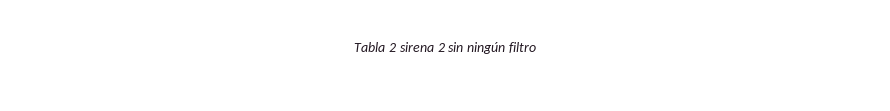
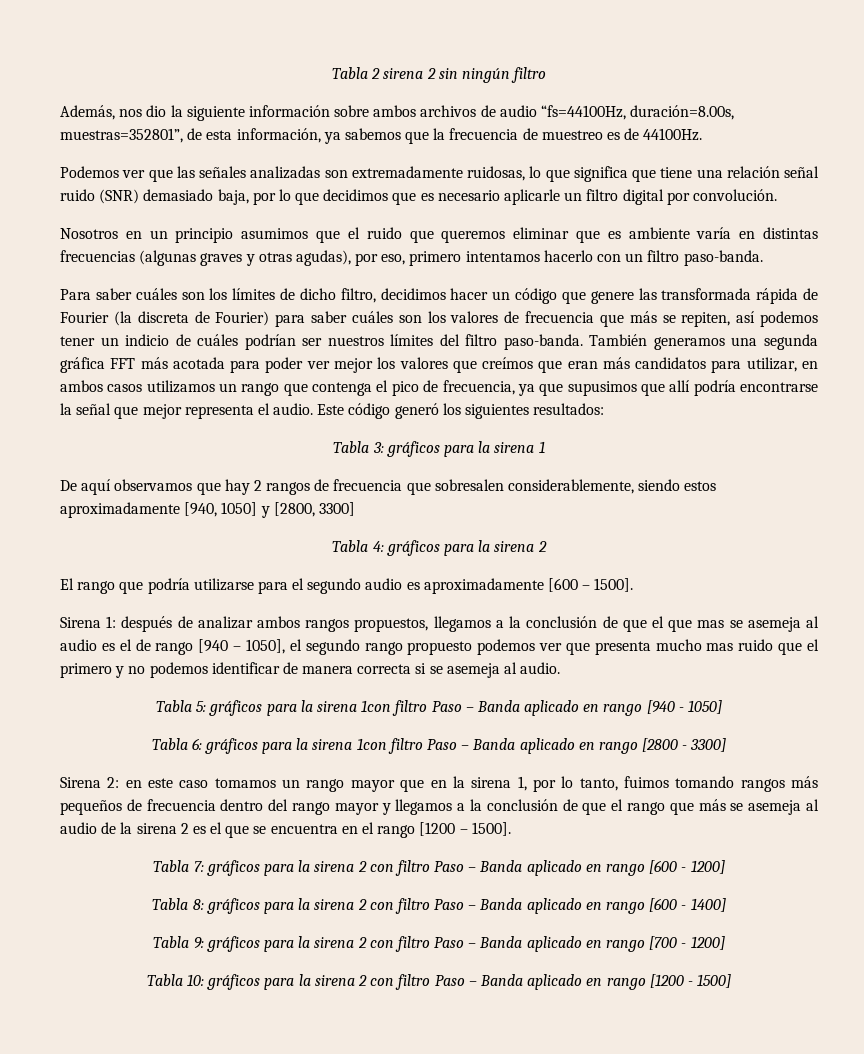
(536, 47) none -> [60,105,735,121] [60,128,703,144] [60,166,819,182] [60,189,777,205] [60,227,818,243] [60,250,763,266] [60,288,819,304] [60,311,819,327] [60,334,818,350] [60,357,819,373] [60,380,819,396] [60,403,605,419] [333,441,545,457] [60,479,717,495] [60,502,355,518] [332,540,547,556] [60,578,634,594] [60,616,820,632] [60,639,820,655] [60,662,561,678] [156,700,722,716] [151,738,727,754] [60,776,819,792] [60,799,819,815] [60,822,511,838] [153,860,725,876] [152,898,726,914] [153,936,725,952] [146,974,732,990] // Además, nos dio la siguiente información sobre ambos archivos de audio “fs=44100Hz, duración=8.00s, muestras=352801”, de esta información, ya sabemos que la frecuencia de muestreo es de 44100Hz. // Podemos ver que las señales analizadas son extremadamente ruidosas, lo que significa que tiene una relación señal ruido (SNR) demasiado baja, por lo que decidimos que es necesario aplicarle un filtro digital por convolución. // Nosotros en un principio asumimos que el ruido que queremos eliminar que es ambiente varía en distintas frecuencias (algunas graves y otras agudas), por eso, primero intentamos hacerlo con un filtro paso-banda. // Para saber cuáles son los límites de dicho filtro, decidimos hacer un código que genere las transformada rápida de Fourier (la discreta de Fourier) para saber cuáles son los valores de frecuencia que más se repiten, así podemos tener un indicio de cuáles podrían ser nuestros límites del filtro paso-banda. También generamos una segunda gráfica FFT más acotada para poder ver mejor los valores que creímos que eran más candidatos para utilizar, en ambos casos utilizamos un rango que contenga el pico de frecuencia, ya que supusimos que allí podría encontrarse la señal que mejor representa el audio. Este código generó los siguientes resultados: // Tabla 3: gráficos para la sirena 1 // De aquí observamos que hay 2 rangos de frecuencia que sobresalen considerablemente, siendo estos aproximadamente [940, 1050] y [2800, 3300] // Tabla 4: gráficos para la sirena 2 // El rango que podría utilizarse para el segundo audio es aproximadamente [600 – 1500]. // Sirena 1: después de analizar ambos rangos propuestos, llegamos a la conclusión de que el que mas se asemeja al audio es el de rango [940 – 1050], el segundo rango propuesto podemos ver que presenta mucho mas ruido que el primero y no podemos identificar de manera correcta si se asemeja al audio. // Tabla 5: gráficos para la sirena 1con filtro Paso – Banda aplicado en rango [940 - 1050] // Tabla 6: gráficos para la sirena 1con filtro Paso – Banda aplicado en rango [2800 - 3300] // Sirena 2: en este caso tomamos un rango mayor que en la sirena 1, por lo tanto, fuimos tomando rangos más pequeños de frecuencia dentro del rango mayor y llegamos a la conclusión de que el rango que más se asemeja al audio de la sirena 2 es el que se encuentra en el rango [1200 – 1500]. // Tabla 7: gráficos para la sirena 2 con filtro Paso – Banda aplicado en rango [600 - 1200] // Tabla 8: gráficos para la sirena 2 con filtro Paso – Banda aplicado en rango [600 - 1400] // Tabla 9: gráficos para la sirena 2 con filtro Paso – Banda aplicado en rango [700 - 1200] // Tabla 10: gráficos para la sirena 2 con filtro Paso – Banda aplicado en rango [1200 - 1500]

